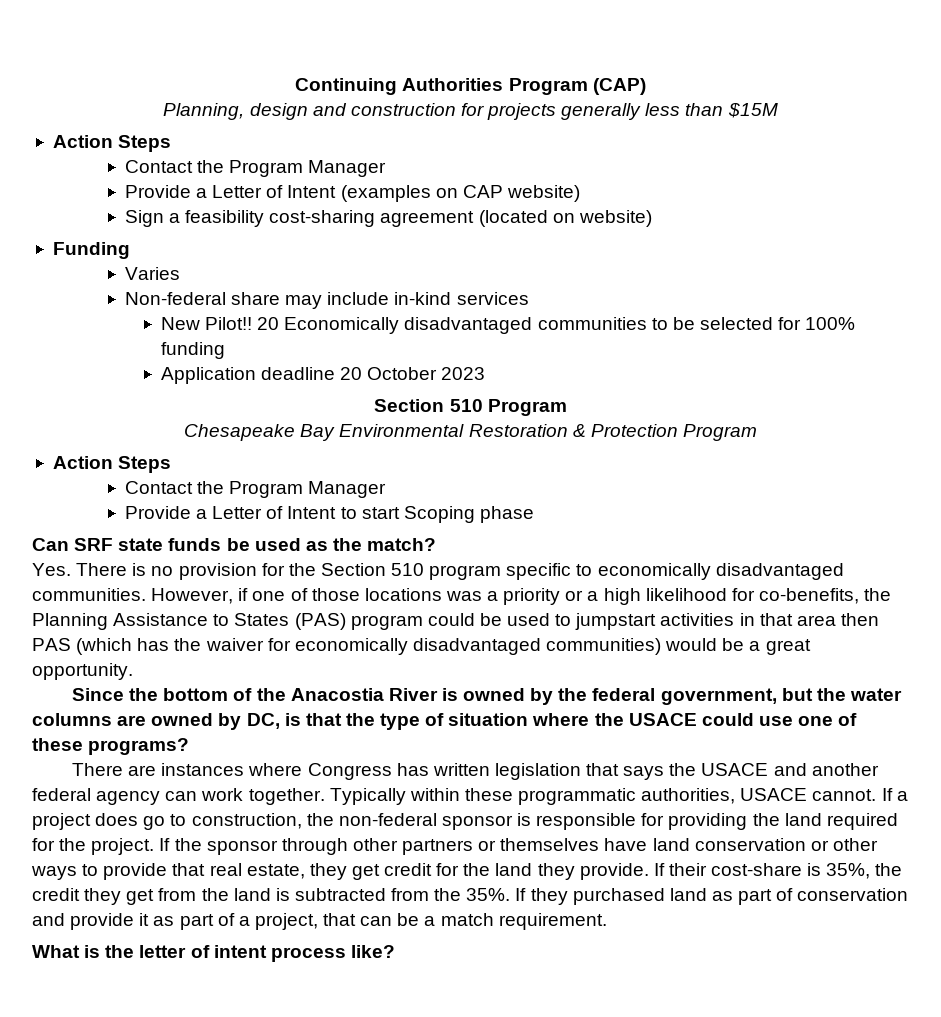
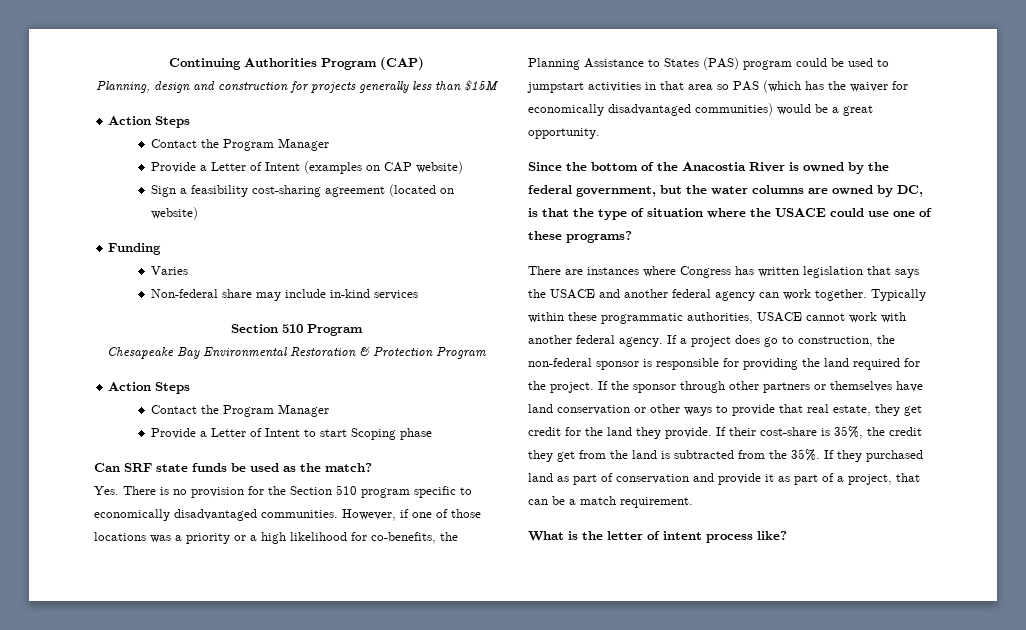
[160,317,856,334] [160,342,225,359] [160,367,486,384] // New Pilot!! 20 Economically disadvantaged communities to be selected for 100% funding // Application deadline 20 October 2023 -> (419, 295) none
[840,613,879,626] then -> [717,84,729,90] so
[812,789,877,801] cannot. -> [806,312,906,323] [528,335,663,347] cannot work with another federal agency.

